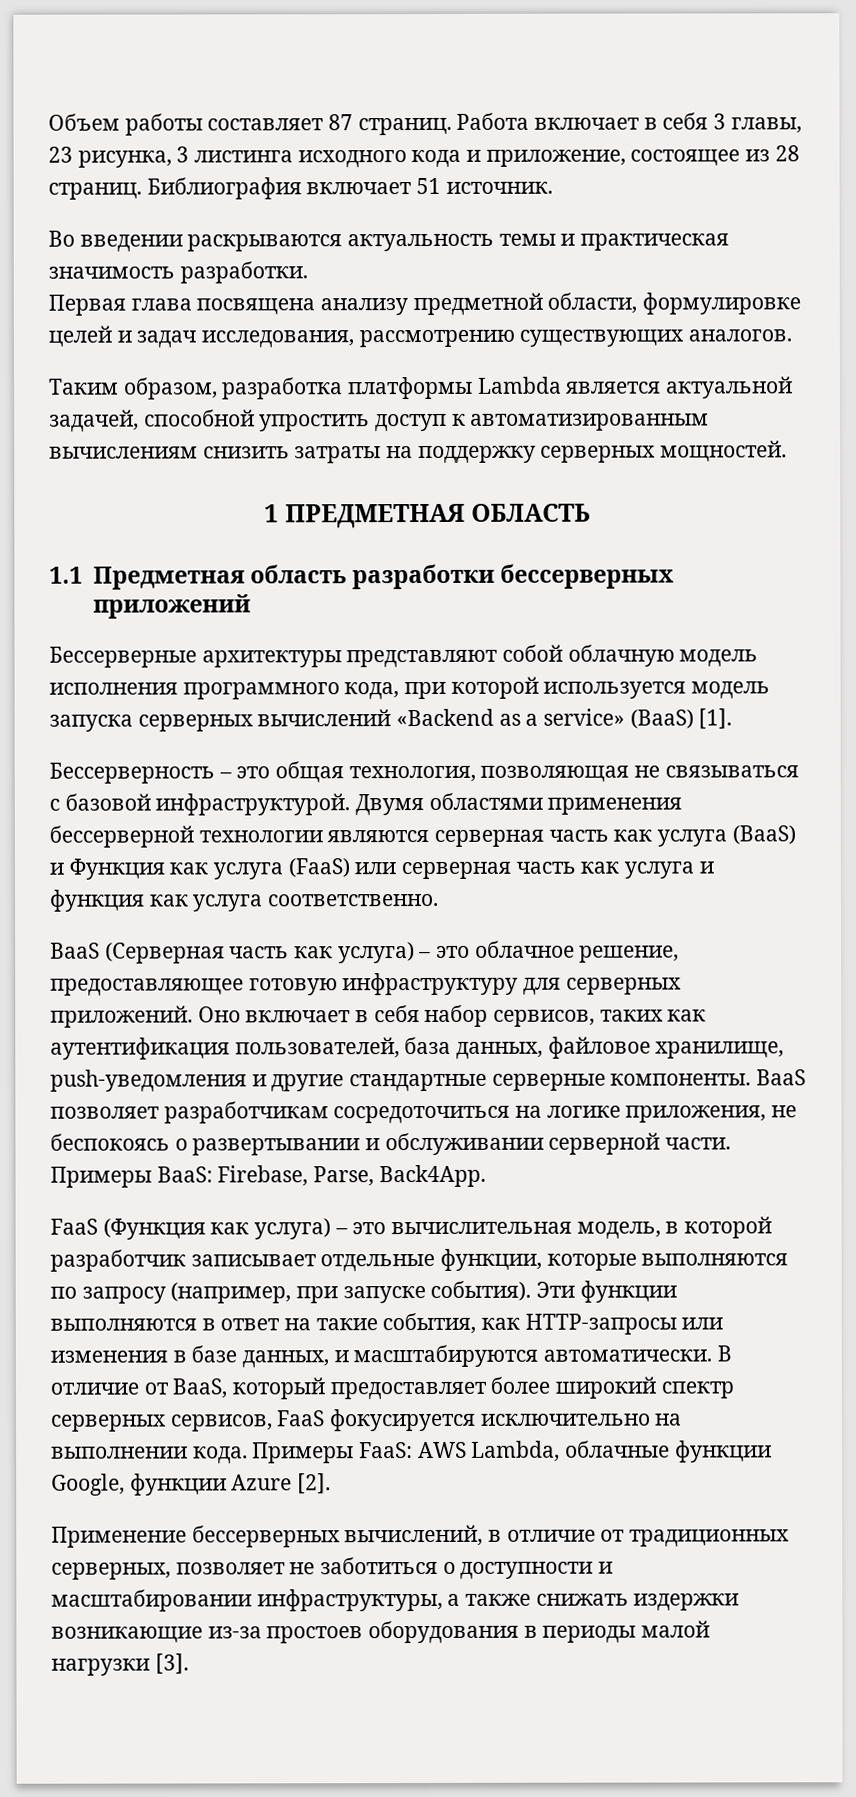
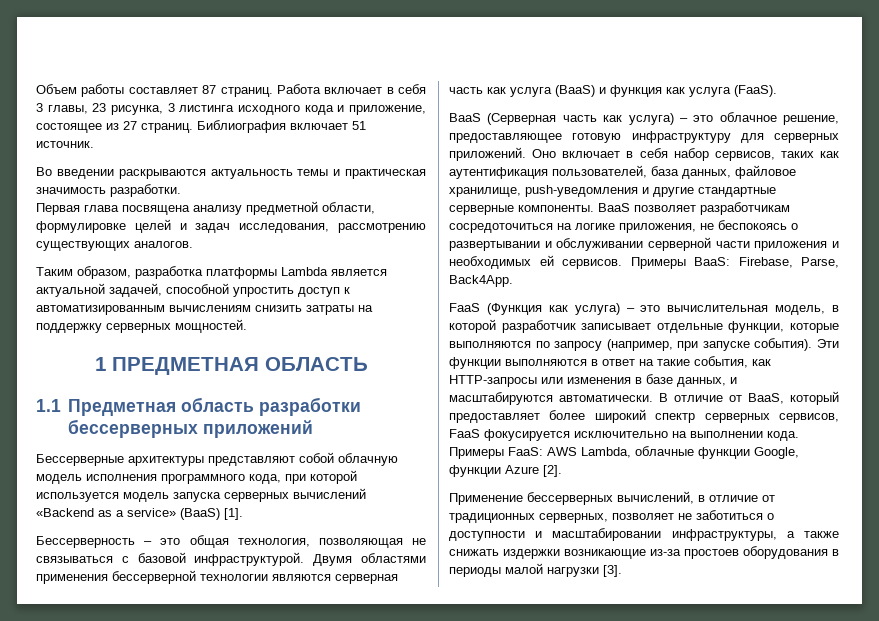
[774,145,800,162] 28 -> [123,121,137,130] 27
[68,858,714,880] Функция как услуга (FaaS) или серверная часть как услуга и -> (606, 90) none
[267,893,440,907] соответственно. -> [734,85,777,97] (FaaS).
[665,1137,732,1150] части. -> [715,241,839,251] [449,255,622,269] части приложения и необходимых ей сервисов.

